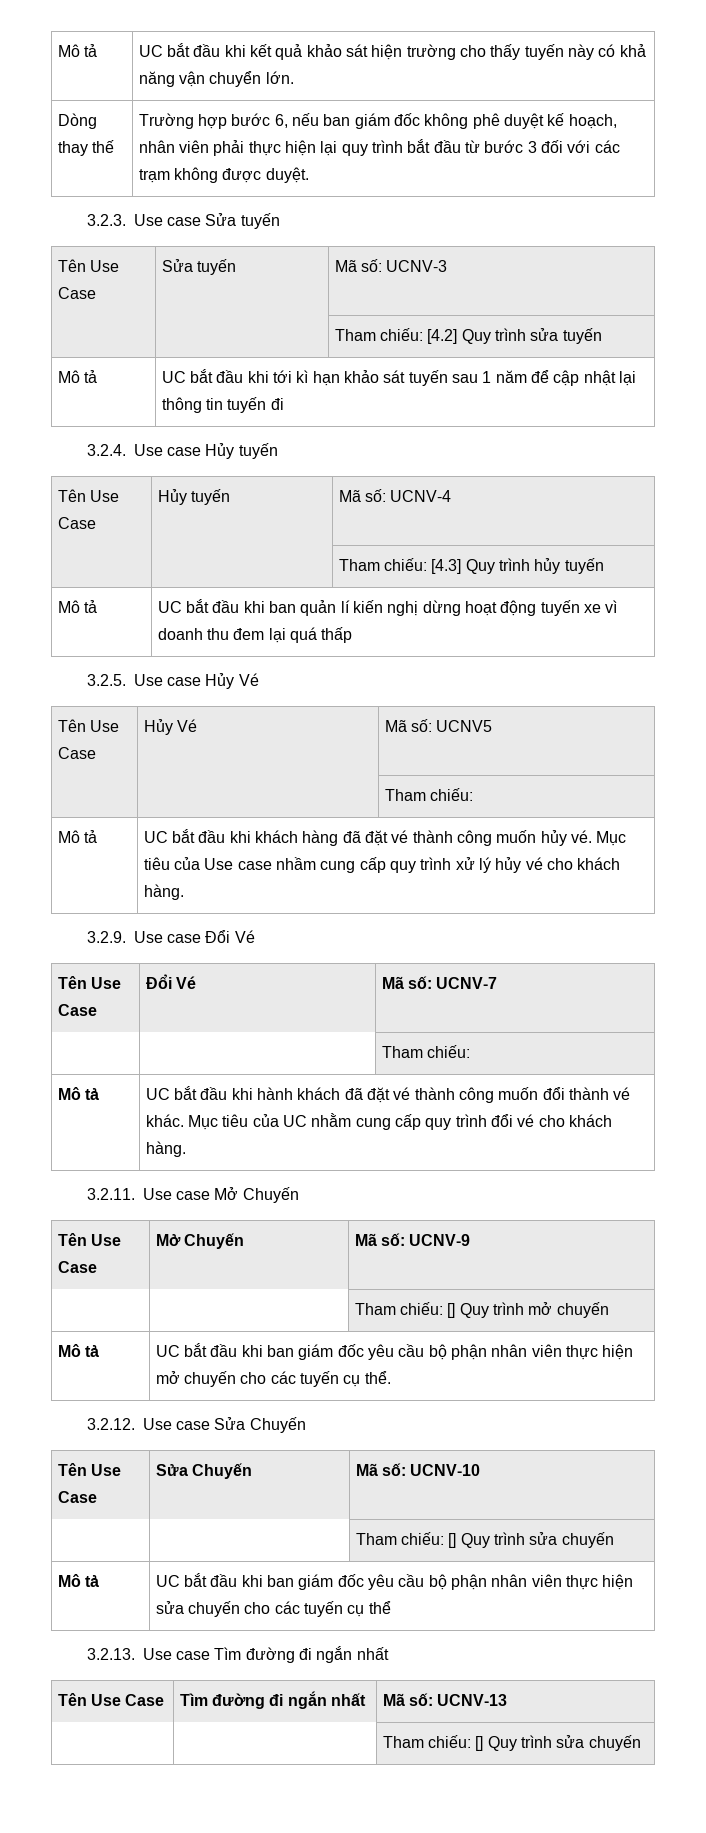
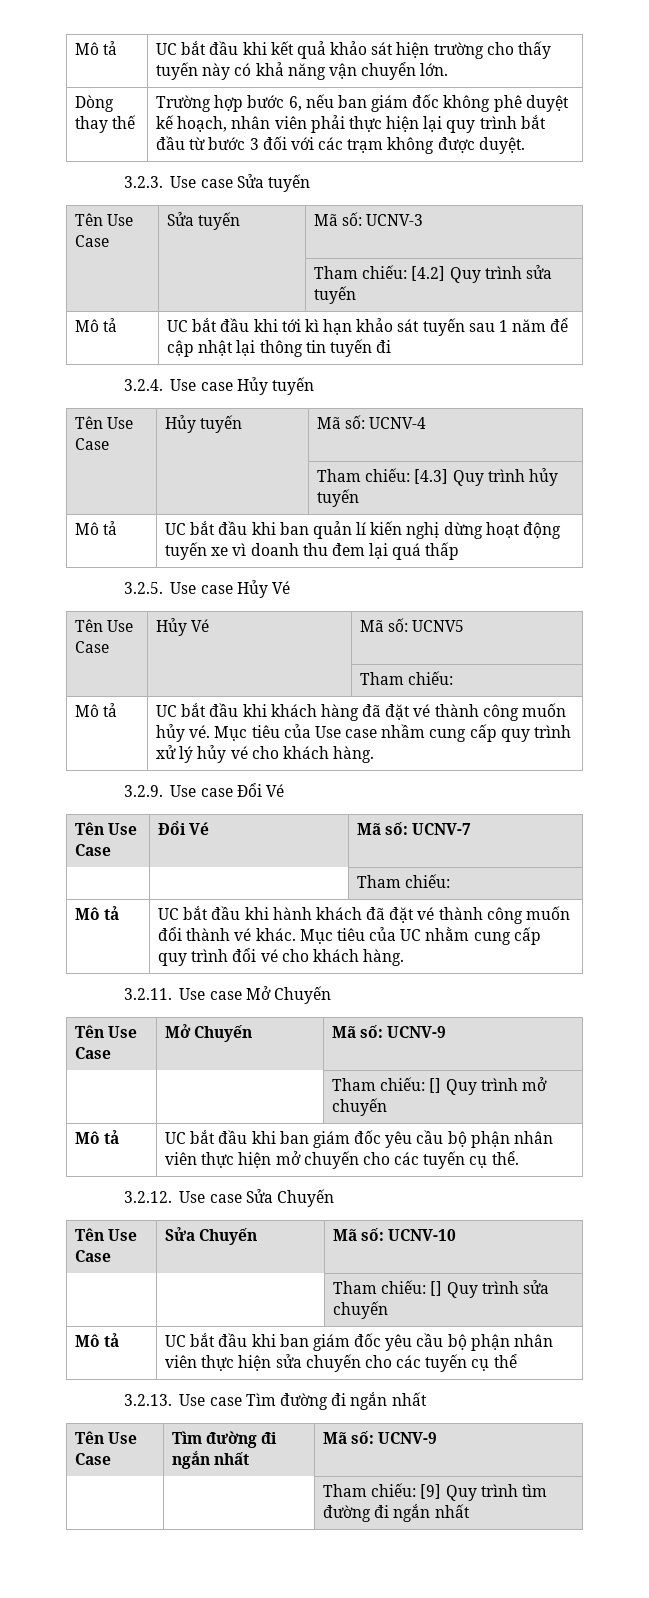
[437,1694,508,1706] [382,1735,641,1751] UCNV-13 // | | Tham chiếu: [] Quy trình sửa chuyến -> [378,1432,438,1444] [323,1483,547,1501] [323,1504,470,1522] UCNV-9 // | | Tham chiếu: [9] Quy trình tìm đường đi ngắn nhất

